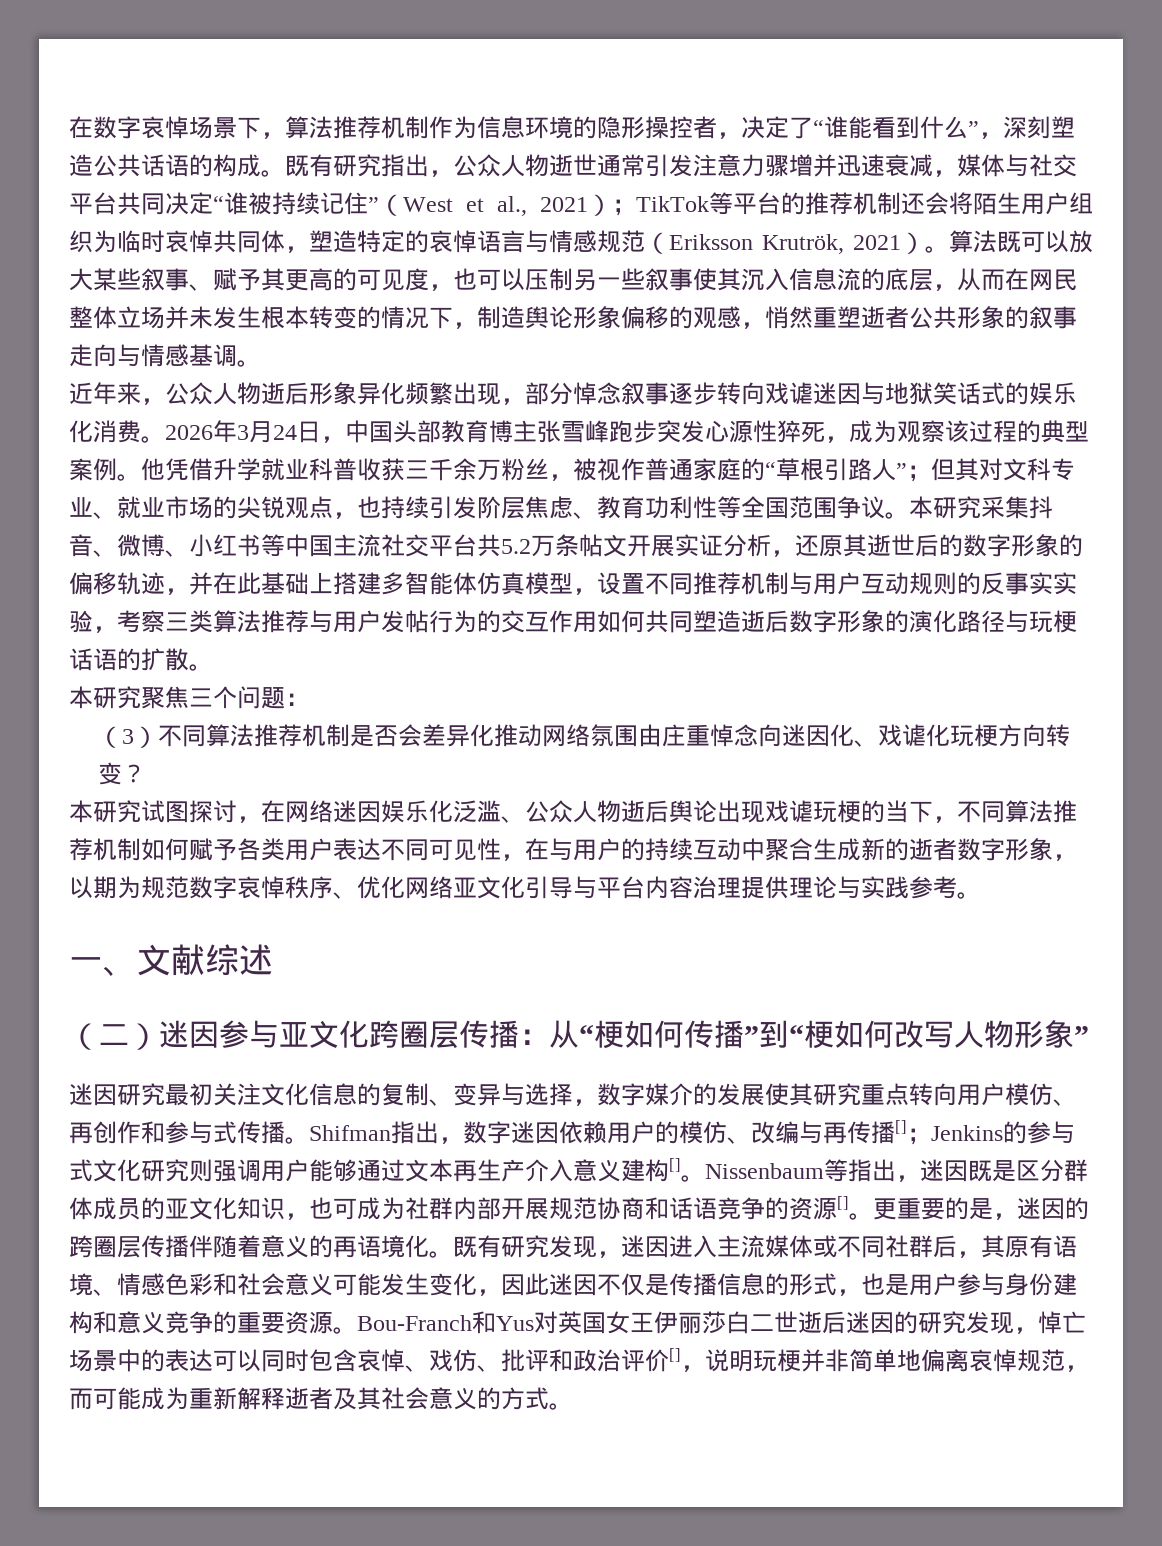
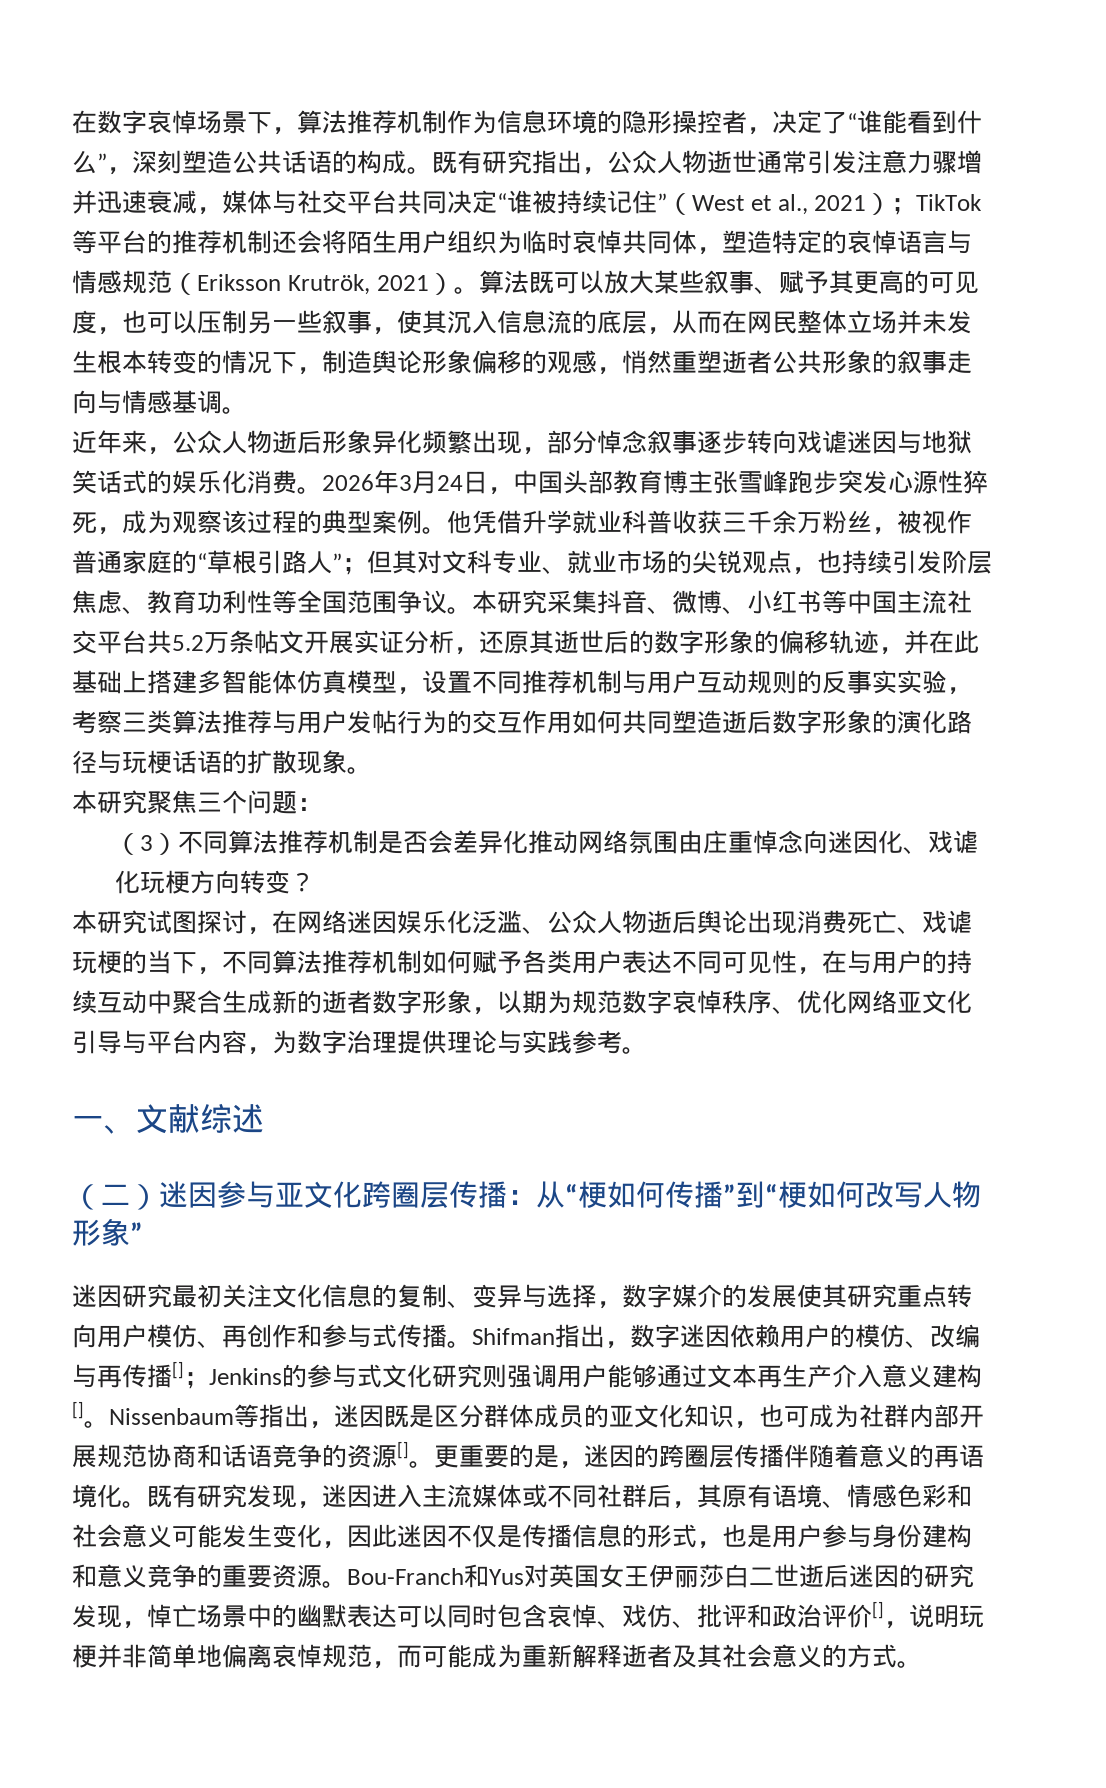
(693, 279) none -> [372,327,397,335] ，
(189, 659) none -> [297,750,347,774] 现象
(765, 812) none -> [797,910,922,934] 消费死亡、
(693, 887) none -> [247,1030,347,1055] ，为数字
(165, 1360) none -> [297,1604,347,1628] 幽默

